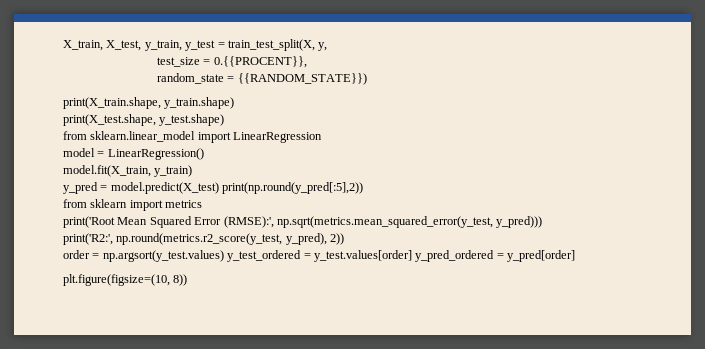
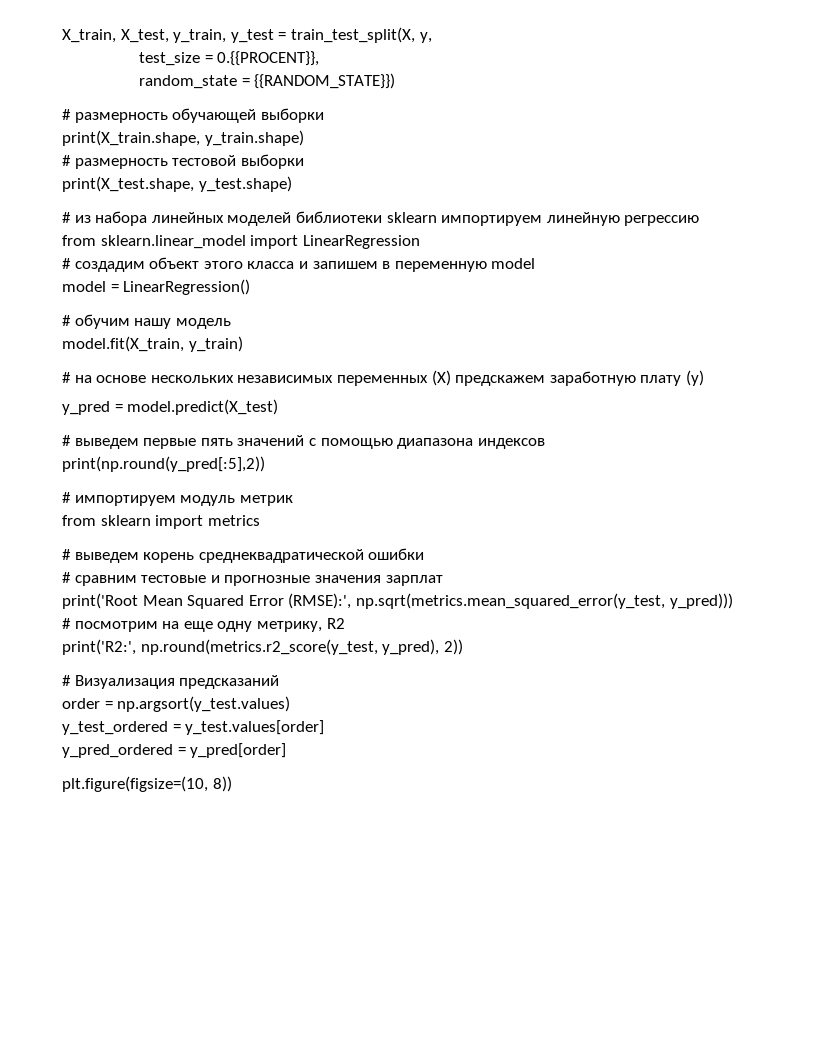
[63,97,235,109] [63,114,225,126] [63,131,323,143] [63,148,204,160] [63,165,193,177] [63,182,364,194] [63,199,203,211] print(X_train.shape, y_train.shape) // print(X_test.shape, y_test.shape) // from sklearn.linear_model import LinearRegression // model = LinearRegression() // model.fit(X_train, y_train) // y_pred = model.predict(X_test) print(np.round(y_pred[:5],2)) // from sklearn import metrics -> [62,108,324,123] [62,130,304,146] [62,154,304,169] [62,176,292,192] [62,211,700,226] [62,235,420,249] [62,257,536,272] [62,279,251,295] [62,314,231,329] [62,336,243,352] [62,370,704,386] [62,399,279,415] [62,435,545,449] [62,456,265,472] [62,492,293,506] [62,515,260,529] [62,548,425,563] [62,572,443,586] # размерность обучающей выборки // print(X_train.shape, y_train.shape) // # размерность тестовой выборки // print(X_test.shape, y_test.shape) // # из набора линейных моделей библиотеки sklearn импортируем линейную регрессию // from sklearn.linear_model import LinearRegression // # создадим объект этого класса и запишем в переменную model // model = LinearRegression() // # обучим нашу модель // model.fit(X_train, y_train) // # на основе нескольких независимых переменных (Х) предскажем заработную плату (y) // y_pred = model.predict(X_test) // # выведем первые пять значений с помощью диапазона индексов // print(np.round(y_pred[:5],2)) // # импортируем модуль метрик // from sklearn import metrics // # выведем корень среднеквадратической ошибки // # сравним тестовые и прогнозные значения зарплат
(543, 222) none -> [62,618,345,632] // # посмотрим на еще одну метрику, R2
(345, 239) none -> [62,675,280,689] // # Визуализация предсказаний
(224, 256) none -> (291, 704) //
(412, 256) none -> (325, 727) //

